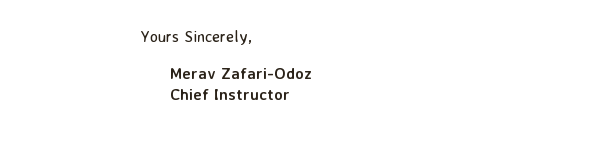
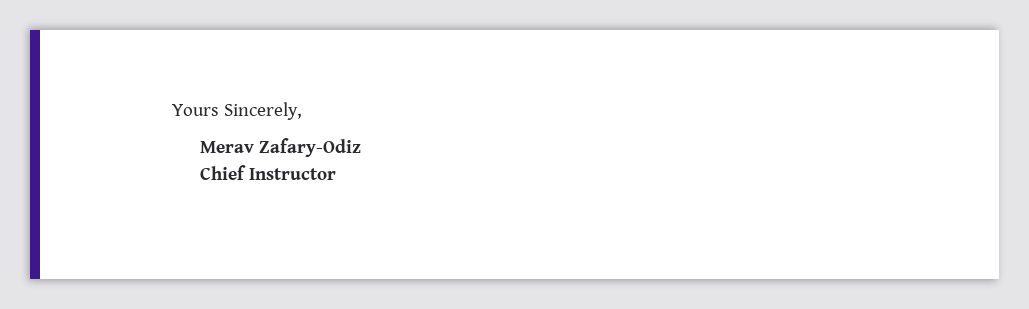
[220,68,312,79] Zafari-Odoz -> [259,138,362,157] Zafary-Odiz

